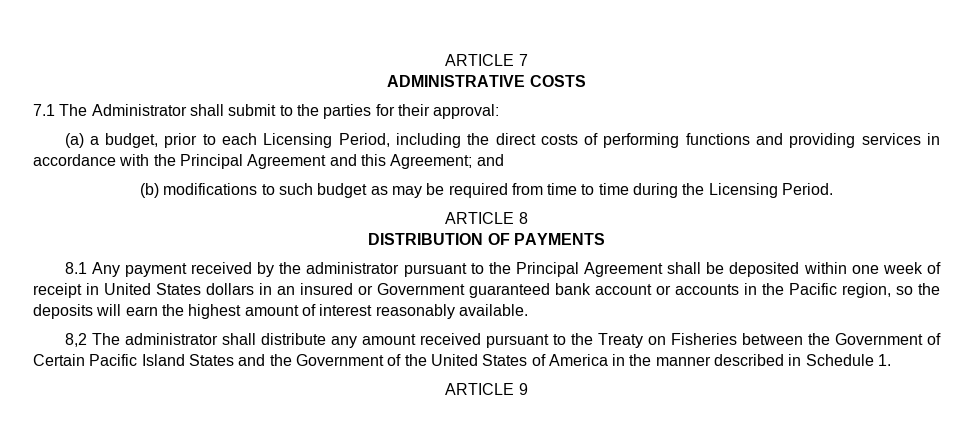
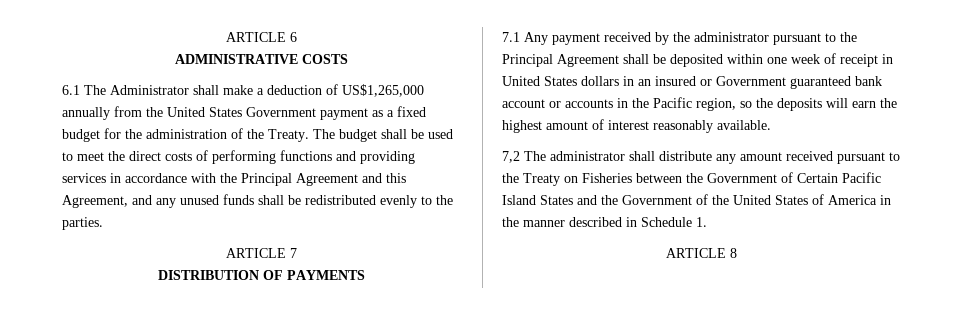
[445,54,528,66] ARTICLE 7 -> [226,32,297,42] ARTICLE 6
[33,104,55,116] 7.1 -> [62,85,80,95] 6.1
[228,104,500,119] [64,133,461,148] submit to the parties for their approval: // (a) a budget, prior to each Licensing Period, including -> [223,84,424,97] [62,106,426,120] [62,128,453,142] [62,152,104,161] make a deduction of US$1,265,000 annually from the United States Government payment as a fixed budget for the administration of the Treaty. The budget shall be used to meet
[390,154,504,169] [139,183,834,198] [445,212,528,224] Agreement; and // (b) modifications to such budget as may be required from time to time during the Licensing Period. // ARTICLE 8 -> [62,194,453,208] [62,217,103,230] [226,248,297,258] Agreement, and any unused funds shall be redistributed evenly to the parties. // ARTICLE 7
[64,262,87,274] 8.1 -> [502,32,520,42] 7.1
[64,333,87,347] 8,2 -> [502,151,520,163] 7,2
[518,383,528,395] 9 -> [730,248,737,258] 8

